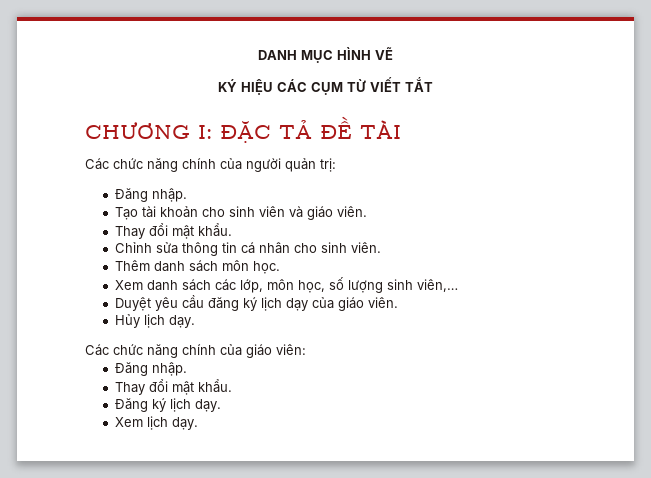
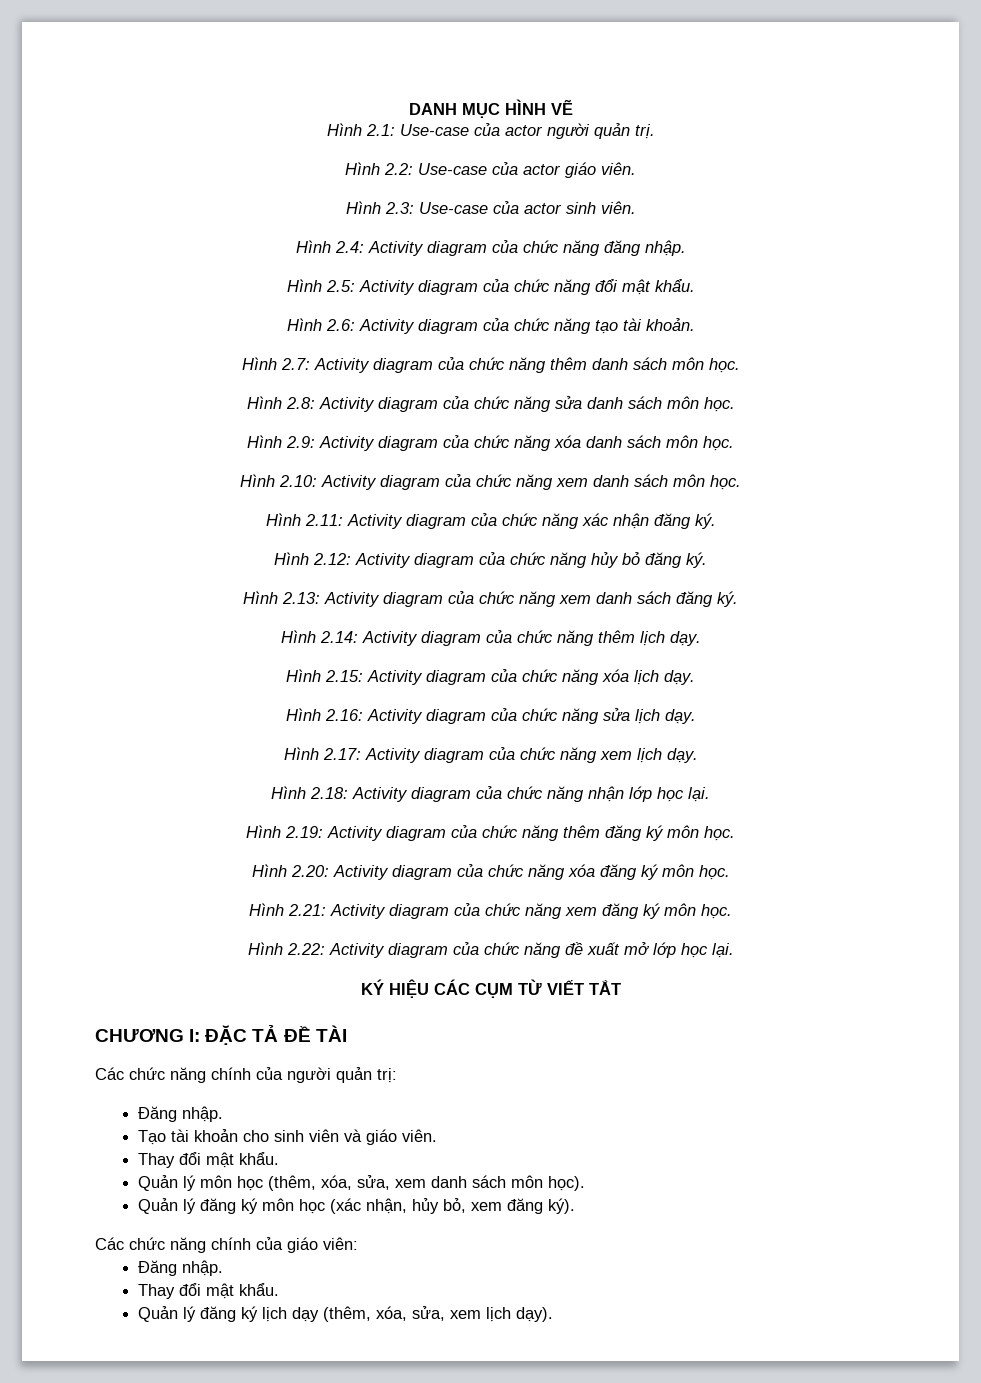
(393, 53) none -> [326,123,655,139] [345,162,636,178] [345,201,636,214] [295,240,686,256] [286,279,695,295] [286,318,695,334] [241,357,740,373] [246,396,735,412] [247,435,734,451] [240,474,741,490] [265,513,716,529] [274,552,707,568] [243,591,738,607] [280,630,701,646] [286,669,695,685] [285,708,696,724] [283,747,698,763] [271,786,710,802] [246,825,735,841] [251,864,730,880] [249,903,732,919] [247,942,734,958] // Hình 2.1: Use-case của actor người quản trị. // Hình 2.2: Use-case của actor giáo viên. // Hình 2.3: Use-case của actor sinh viên. // Hình 2.4: Activity diagram của chức năng đăng nhập. // Hình 2.5: Activity diagram của chức năng đổi mật khẩu. // Hình 2.6: Activity diagram của chức năng tạo tài khoản. // Hình 2.7: Activity diagram của chức năng thêm danh sách môn học. // Hình 2.8: Activity diagram của chức năng sửa danh sách môn học. // Hình 2.9: Activity diagram của chức năng xóa danh sách môn học. // Hình 2.10: Activity diagram của chức năng xem danh sách môn học. // Hình 2.11: Activity diagram của chức năng xác nhận đăng ký. // Hình 2.12: Activity diagram của chức năng hủy bỏ đăng ký. // Hình 2.13: Activity diagram của chức năng xem danh sách đăng ký. // Hình 2.14: Activity diagram của chức năng thêm lịch dạy. // Hình 2.15: Activity diagram của chức năng xóa lịch dạy. // Hình 2.16: Activity diagram của chức năng sửa lịch dạy. // Hình 2.17: Activity diagram của chức năng xem lịch dạy. // Hình 2.18: Activity diagram của chức năng nhận lớp học lại. // Hình 2.19: Activity diagram của chức năng thêm đăng ký môn học. // Hình 2.20: Activity diagram của chức năng xóa đăng ký môn học. // Hình 2.21: Activity diagram của chức năng xem đăng ký môn học. // Hình 2.22: Activity diagram của chức năng đề xuất mở lớp học lại.
[114,242,381,256] [114,260,280,274] [114,277,458,293] [114,295,398,311] [114,314,195,328] Chỉnh sửa thông tin cá nhân cho sinh viên. // Thêm danh sách môn học. // Xem danh sách các lớp, môn học, số lượng sinh viên,… // Duyệt yêu cầu đăng ký lịch dạy của giáo viên. // Hủy lịch dạy. -> [138,1175,586,1191] [138,1198,576,1214] Quản lý môn học (thêm, xóa, sửa, xem danh sách môn học). // Quản lý đăng ký môn học (xác nhận, hủy bỏ, xem đăng ký).
[114,398,221,412] [114,416,198,430] Đăng ký lịch dạy. // Xem lịch dạy. -> [138,1306,554,1322] Quản lý đăng ký lịch dạy (thêm, xóa, sửa, xem lịch dạy).

